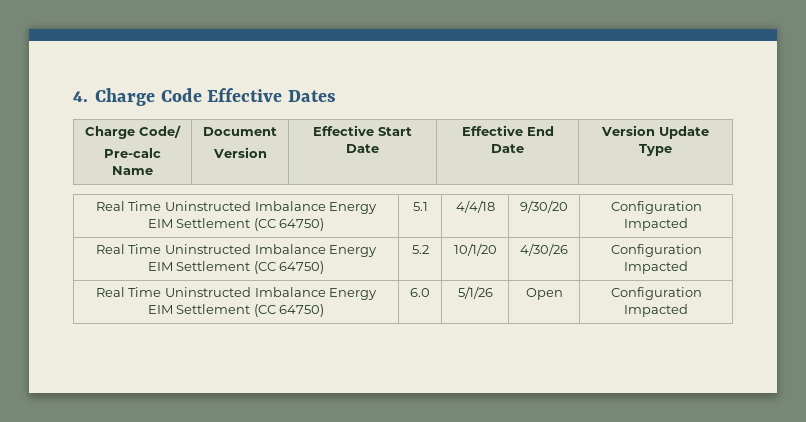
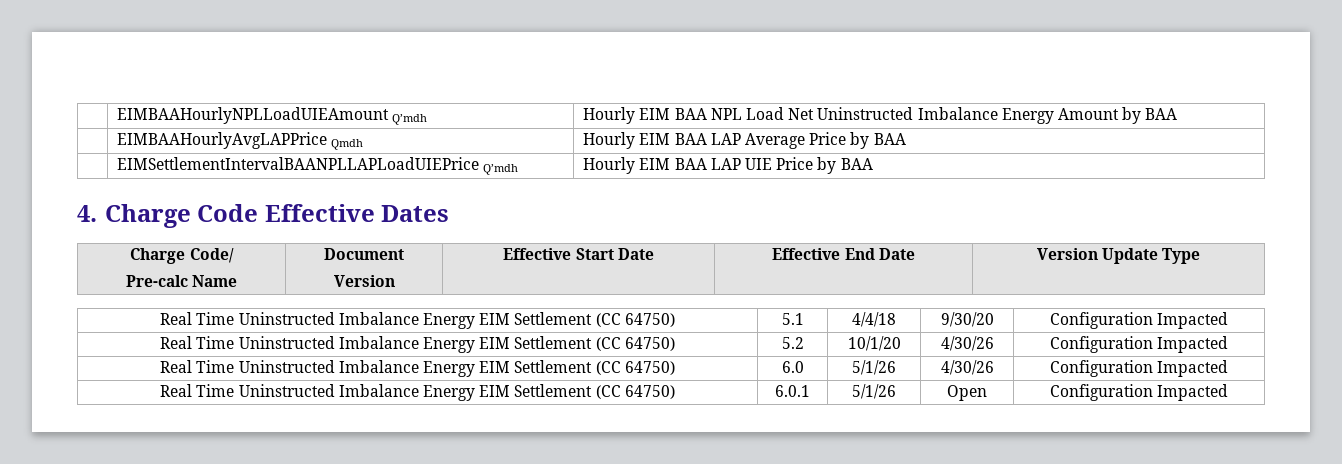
(73, 96) none -> [117,107,428,125] [583,107,1178,124] [117,132,364,150] [583,132,906,149] [117,157,519,175] [583,157,873,174] | EIMBAAHourlyNPLLoadUIEAmount Q’mdh | Hourly EIM BAA NPL Load Net Uninstructed Imbalance Energy Amount by BAA // | EIMBAAHourlyAvgLAPPrice Qmdh | Hourly EIM BAA LAP Average Price by BAA // | EIMSettlementIntervalBAANPLLAPLoadUIEPrice Q’mdh | Hourly EIM BAA LAP UIE Price by BAA //
(493, 292) none -> [940,360,994,375] [1049,360,1229,377] [160,384,675,401] [775,385,810,397] [852,384,896,399] | 4/30/26 | Configuration Impacted // Real Time Uninstructed Imbalance Energy EIM Settlement (CC 64750) | 6.0.1 | 5/1/26

